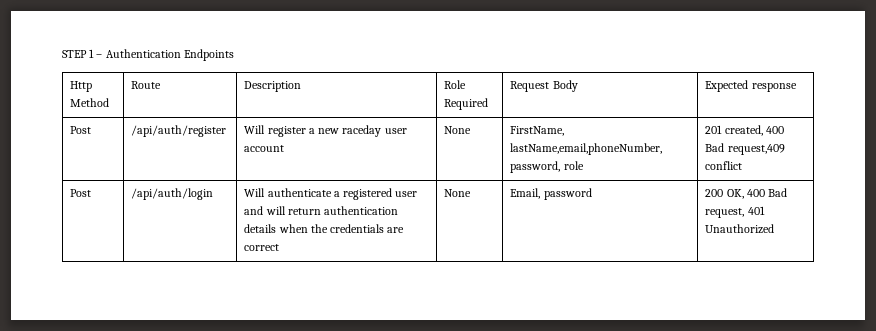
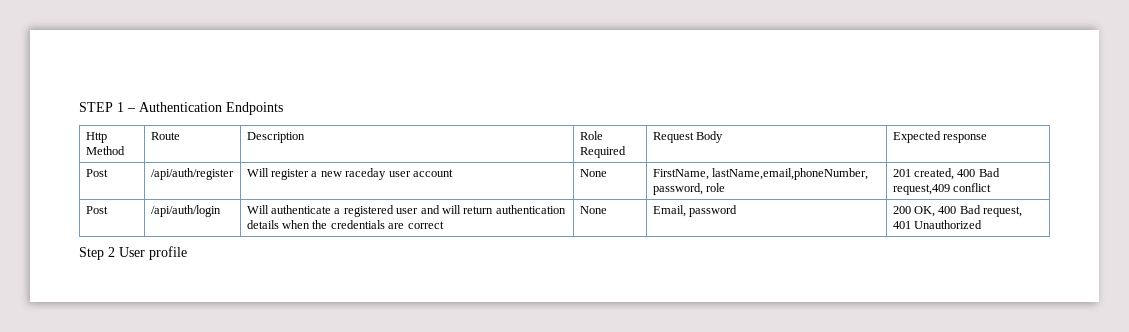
(775, 229) none -> [79,246,187,260] // Step 2 User profile

